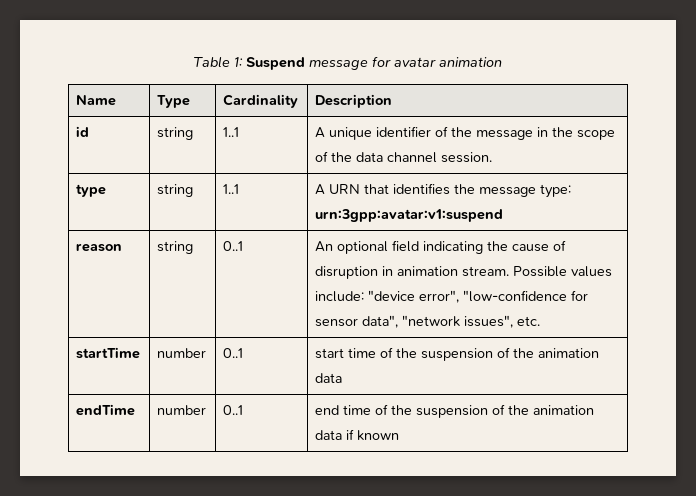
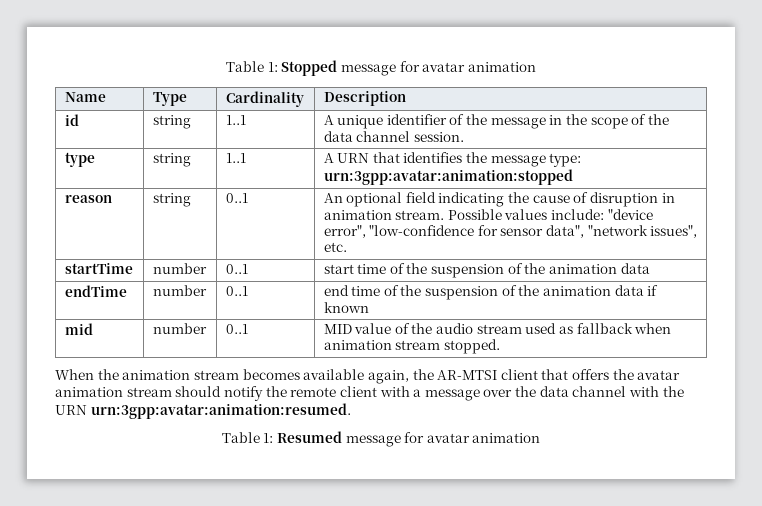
[194,56,305,70] Table 1: Suspend -> [226,60,338,76] Table 1: Stopped
[315,209,504,222] urn:3gpp:avatar:v1:suspend -> [323,169,573,185] urn:3gpp:avatar:animation:stopped
(400, 435) none -> [64,323,93,335] [152,323,207,334] [225,324,248,334] [323,323,672,334] [323,339,500,354] [55,369,681,384] [55,386,684,401] [55,403,351,419] [221,431,541,447] // mid | number | 0..1 | MID value of the audio stream used as fallback when animation stream stopped. // When the animation stream becomes available again, the AR-MTSI client that offers the avatar animation stream should notify the remote client with a message over the data channel with the URN urn:3gpp:avatar:animation:resumed. // Table 1: Resumed message for avatar animation

